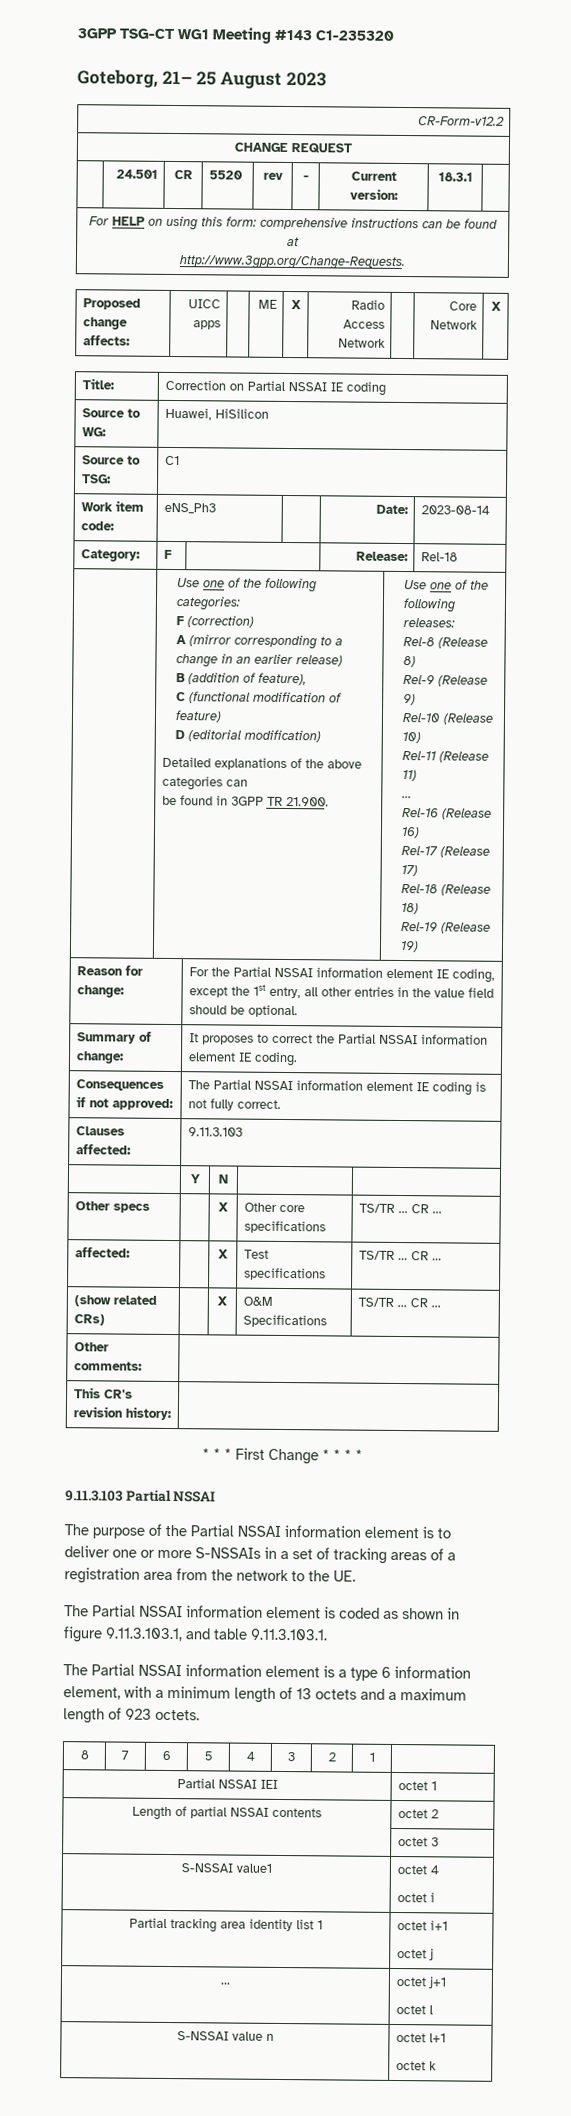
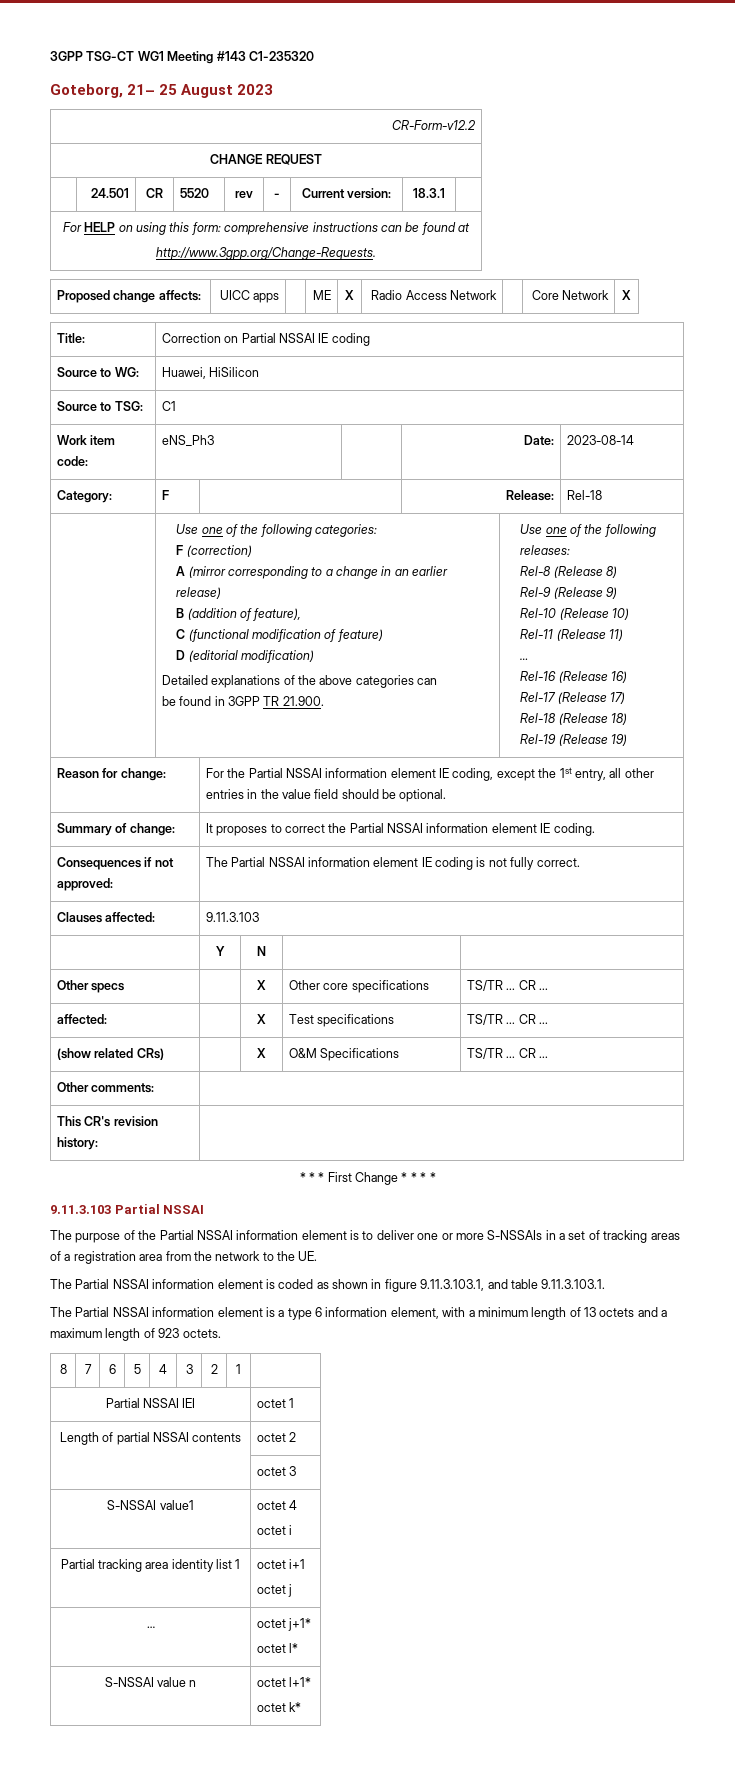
[427,1976,446,1989] [395,2004,433,2015] j+1 // octet l -> [288,1618,312,1631] [256,1643,299,1653] j+1* // octet l*
[428,2033,446,2043] [395,2060,437,2071] l+1 // octet k -> [289,1677,312,1687] [256,1702,302,1712] l+1* // octet k*

